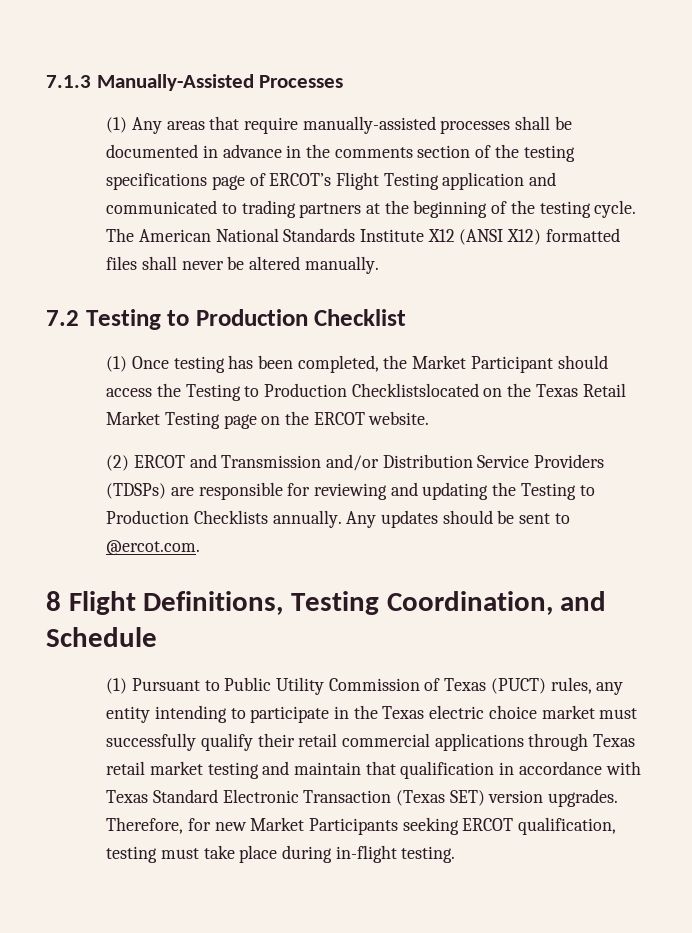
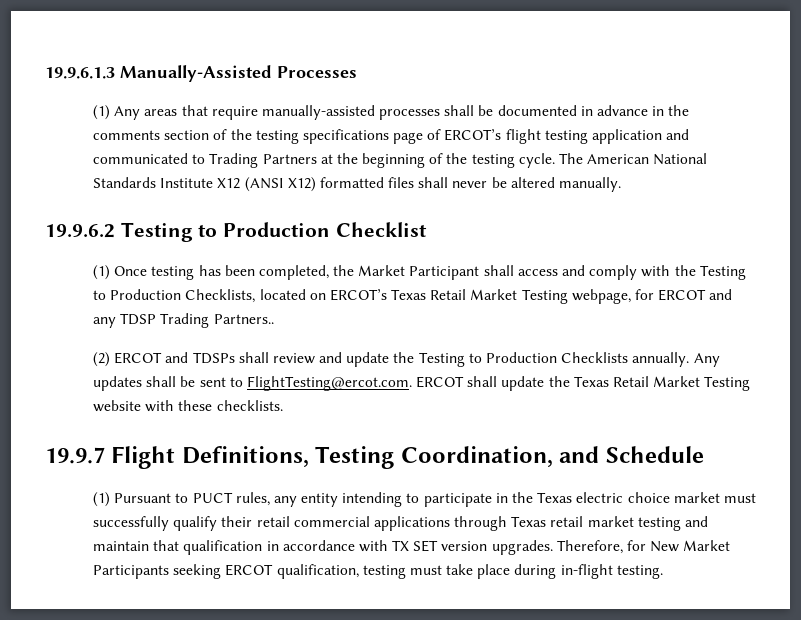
[46,75,91,88] 7.1.3 -> [45,67,115,79] 19.9.6.1.3
[336,172,439,190] Flight Testing -> [505,129,588,144] flight testing
[241,200,362,218] trading partners -> [209,153,317,168] Trading Partners
[46,310,79,326] 7.2 -> [45,224,115,238] 19.9.6.2
[557,355,608,369] [106,383,626,401] [106,411,430,429] [106,454,605,471] [106,482,489,500] should access the Testing to Production Checklistslocated on the Texas Retail Market Testing page on the ERCOT website. // (2) ERCOT and Transmission and/or Distribution Service Providers (TDSPs) are responsible for reviewing and updating -> [483,265,746,280] [92,289,733,304] [92,313,274,328] [92,352,390,367] shall access and comply with the Testing to Production Checklists, located on ERCOT’s Texas Retail Market Testing webpage, for ERCOT and any TDSP Trading Partners.. // (2) ERCOT and TDSPs shall review and update
[442,510,493,524] should -> [146,376,177,387] shall
[106,540,201,555] [46,591,61,611] @ercot.com. // 8 -> [246,376,751,391] [92,400,283,412] [45,447,105,464] FlightTesting@ercot.com. ERCOT shall update the Texas Retail Market Testing website with these checklists. // 19.9.7
[224,677,546,695] Public Utility Commission of Texas (PUCT) -> [192,492,233,503] PUCT
[106,789,485,806] Texas Standard Electronic Transaction (Texas SET) -> [392,540,439,552] TX SET
[214,822,247,831] new -> [650,541,680,552] New

